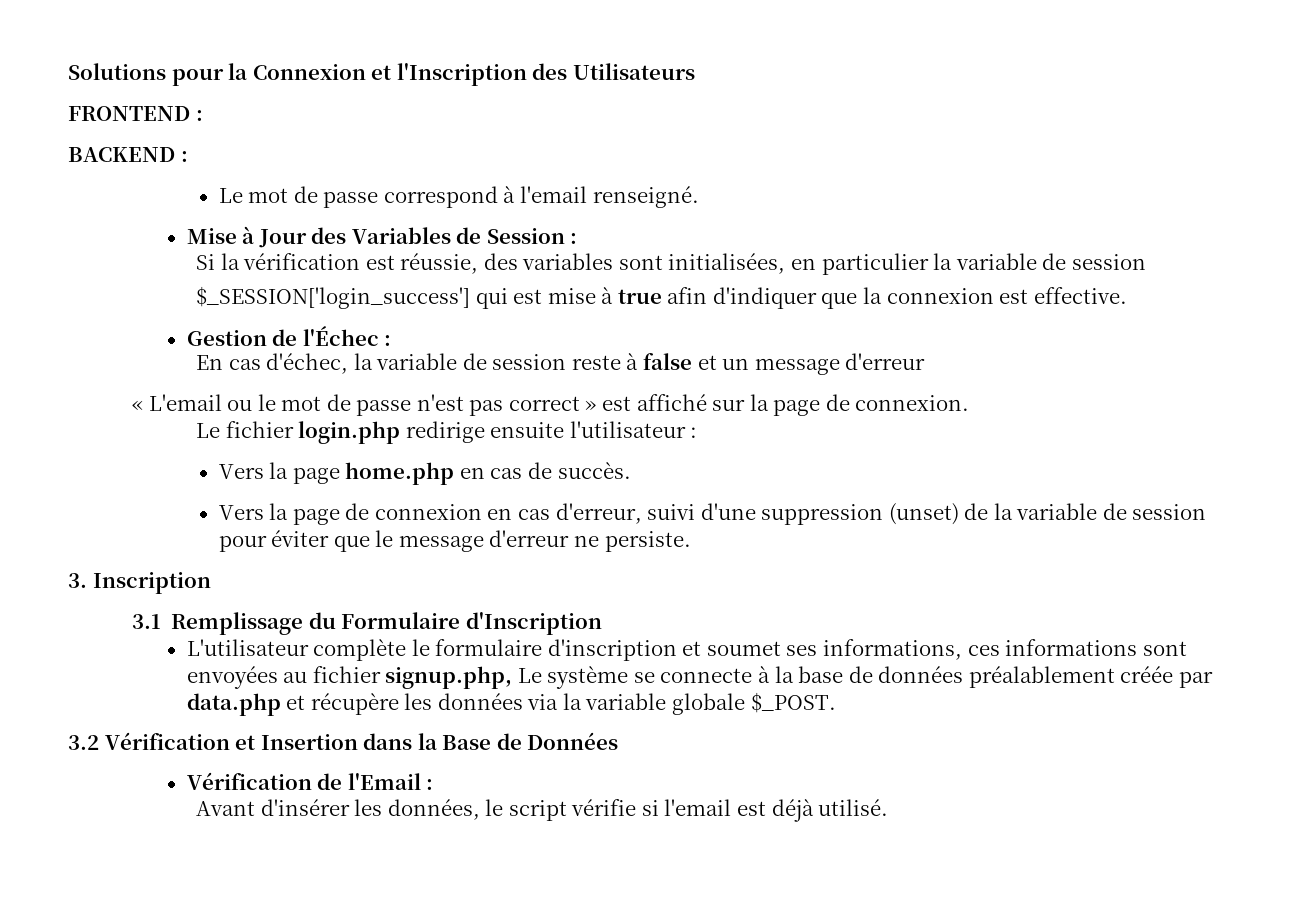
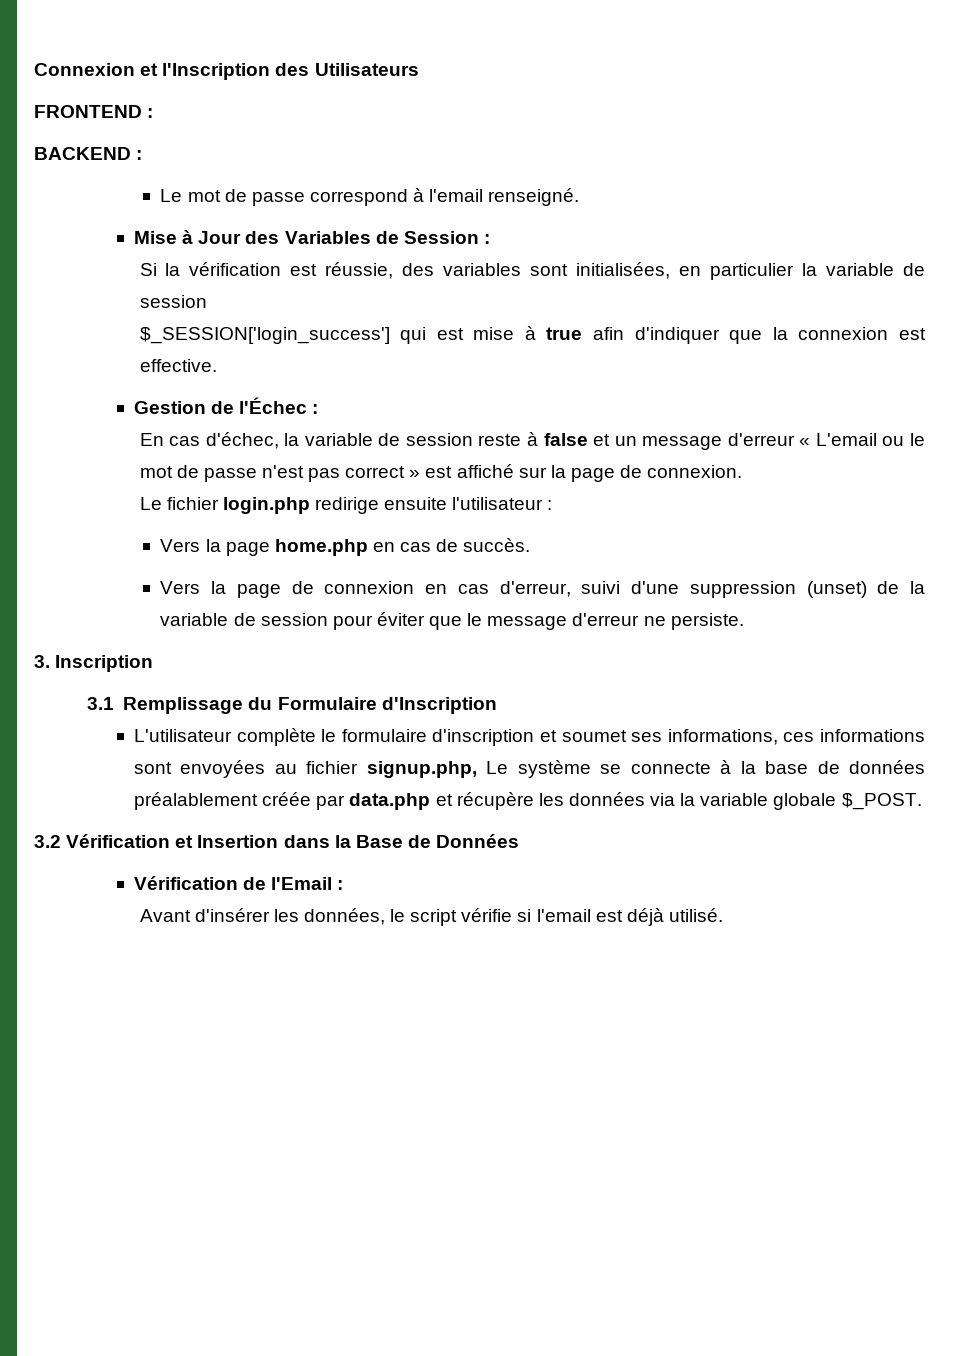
[68,63,248,86] Solutions pour la -> (34, 69) none
(926, 361) // -> (795, 439) none

